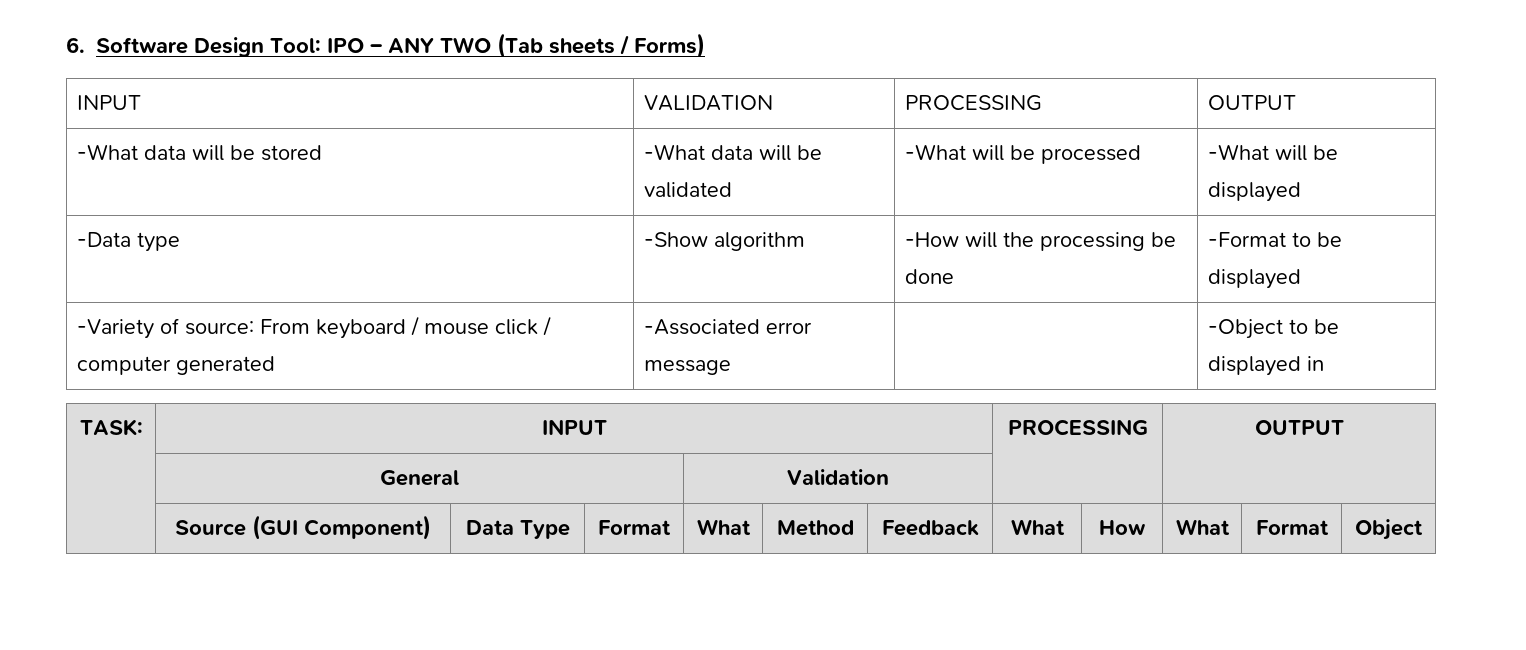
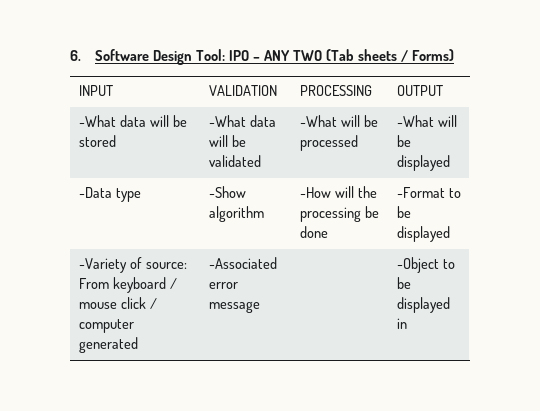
[79,419,143,436] [541,419,607,435] [1007,419,1148,436] [1254,420,1344,435] [380,470,459,486] [787,469,889,485] [175,515,431,540] [465,520,570,539] [598,520,671,535] [696,519,751,535] [776,520,854,536] [881,520,979,536] [1010,519,1065,535] [1099,520,1146,535] [1175,519,1230,535] [1255,520,1329,535] [1355,519,1423,540] // TASK: | INPUT | PROCESSING | OUTPUT // | General | Validation | | // | Source (GUI Component) | Data Type | Format | What | Method | Feedback | What | How | What | Format | Object -> (407, 323) none

